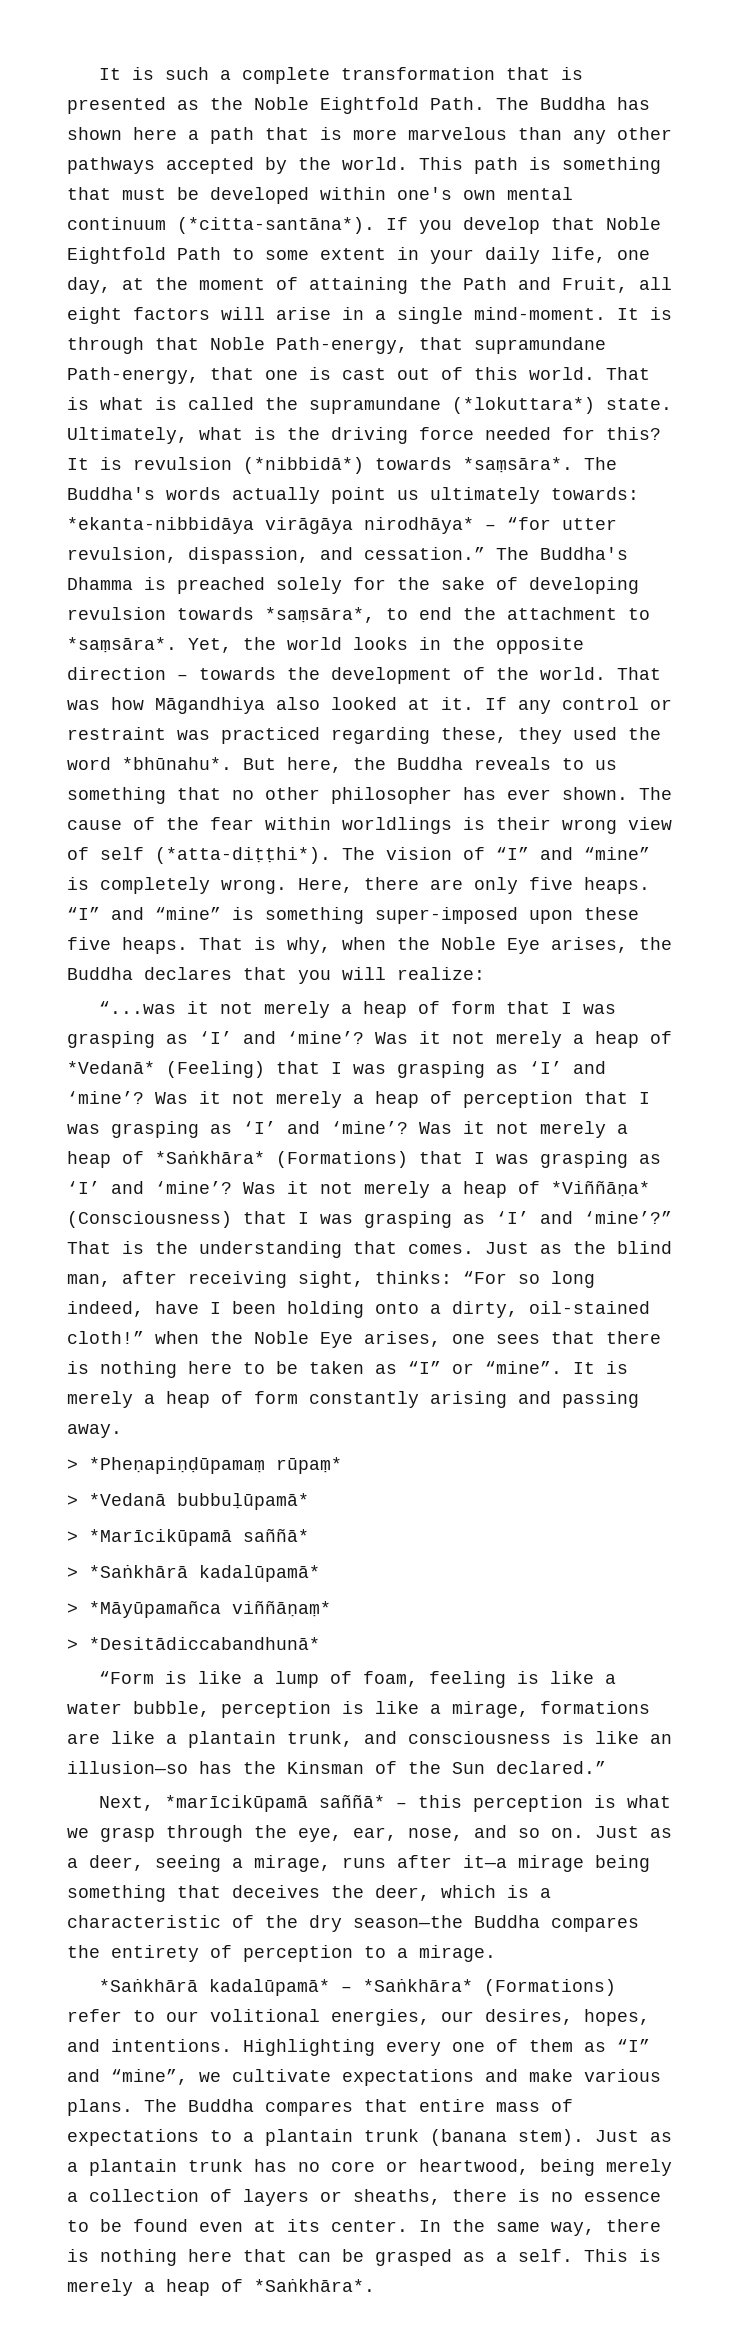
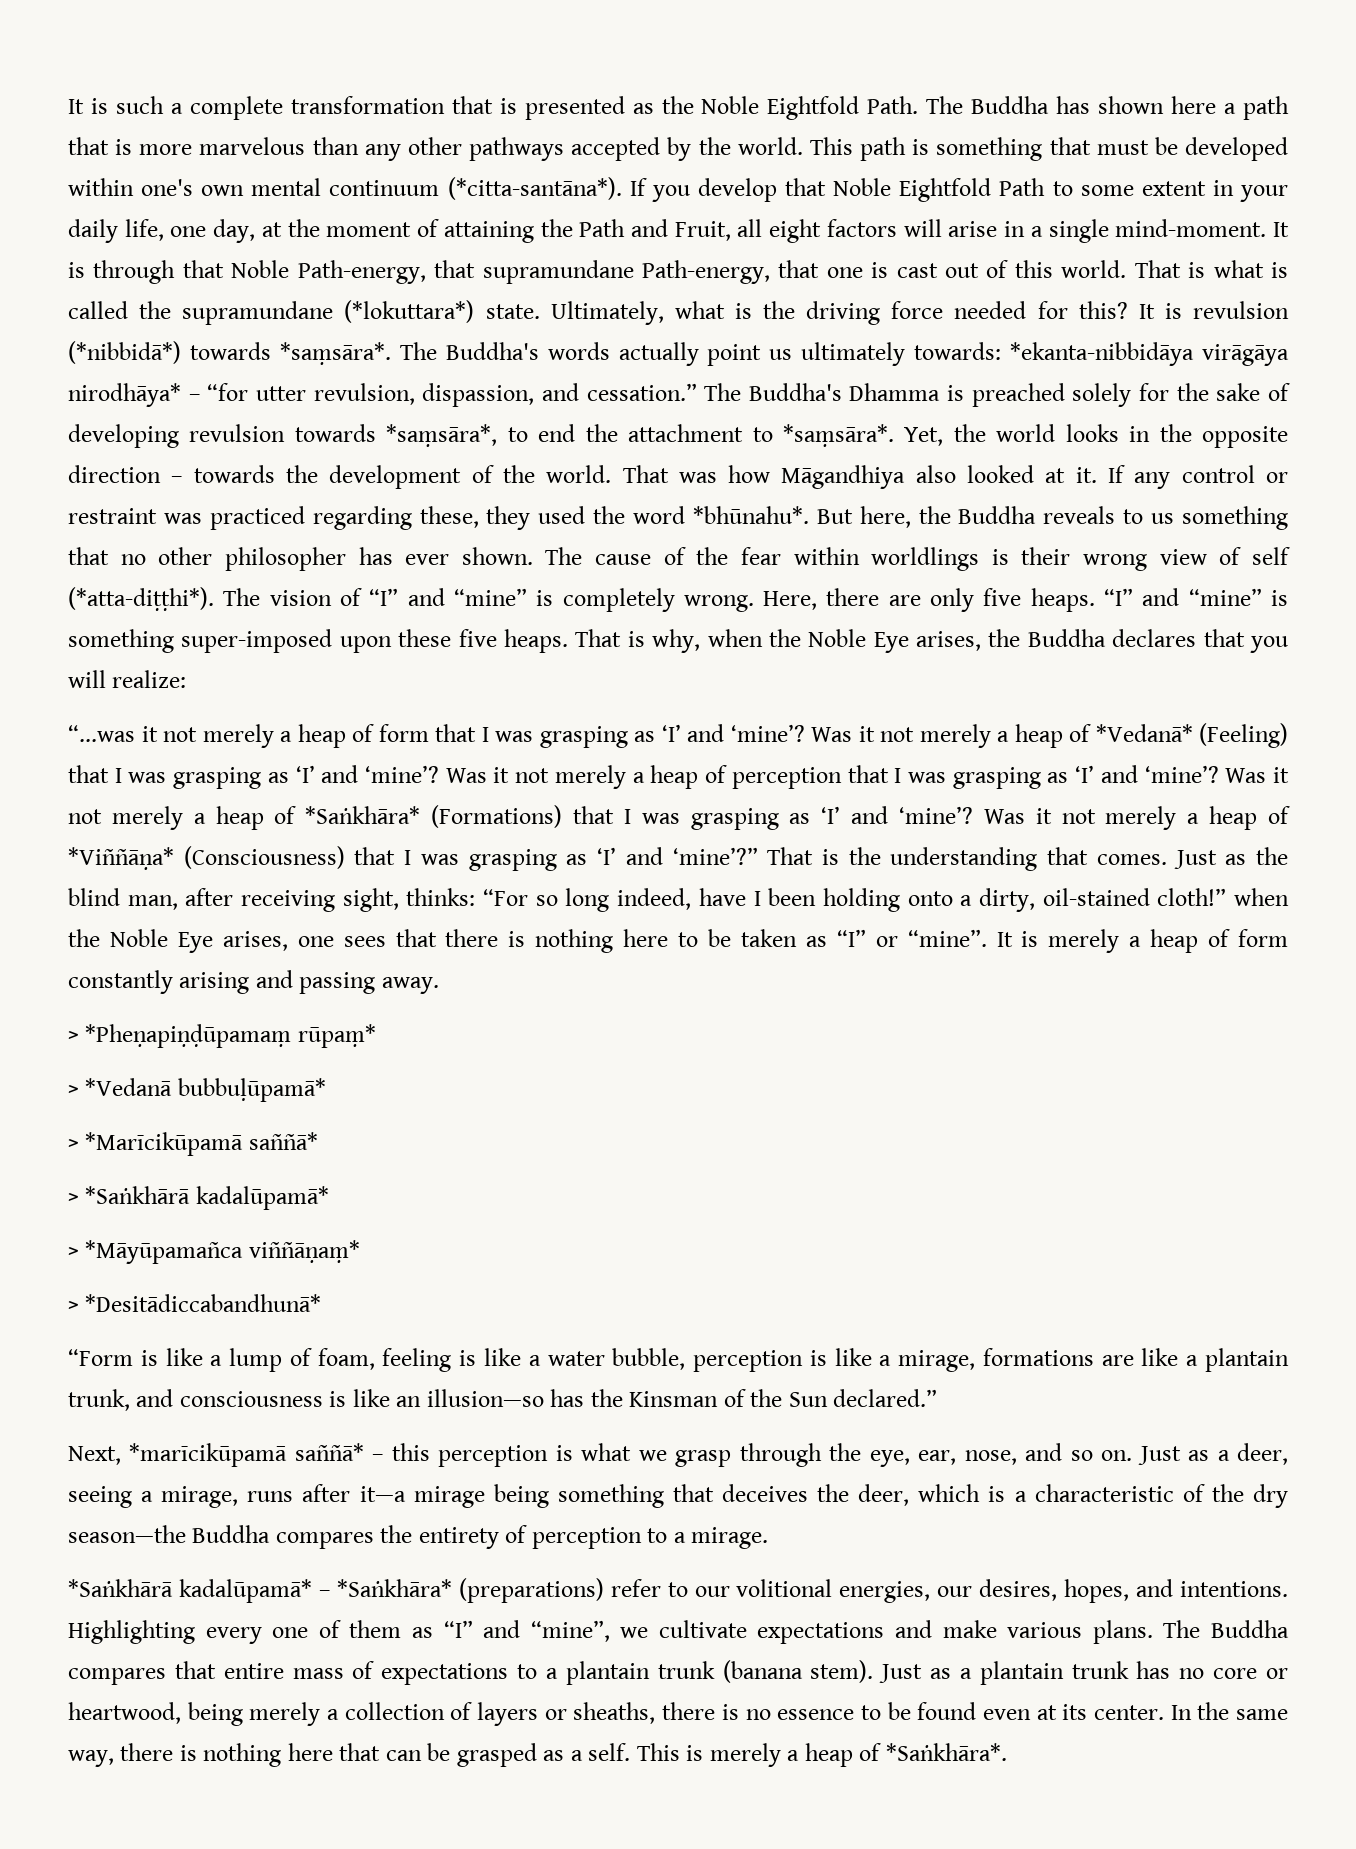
[483,1979,616,1996] (Formations) -> [458,1578,604,1603] (preparations)

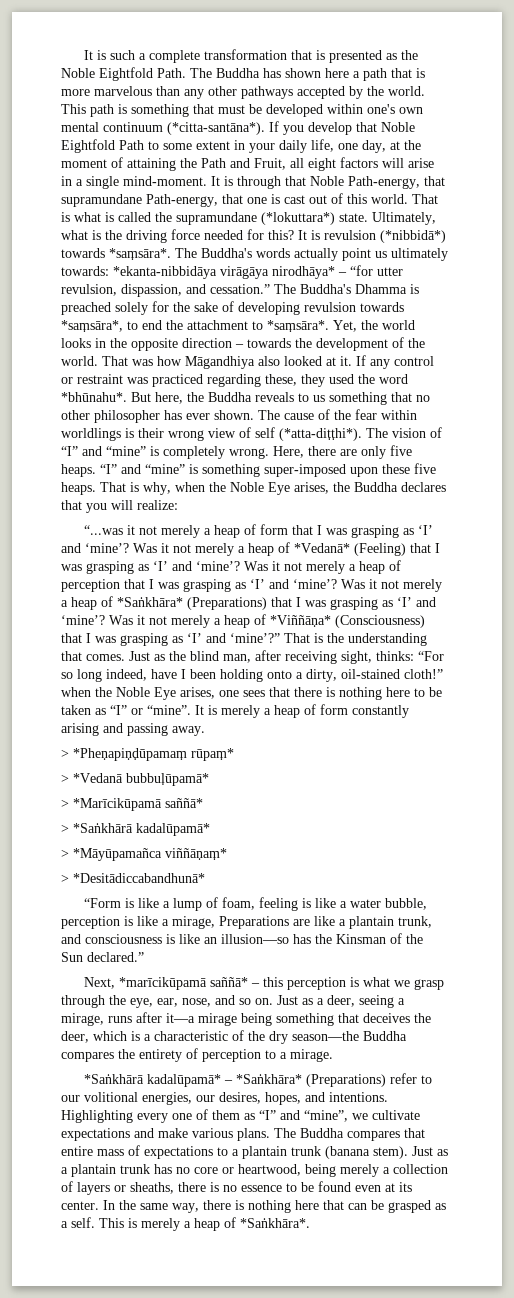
[431,805,563,828] (Formations) -> [187,597,267,610] (Preparations)
[982,1348,1094,1366] formations -> [219,916,289,929] Preparations
[458,1578,604,1603] (preparations) -> [305,1074,386,1087] (Preparations)

